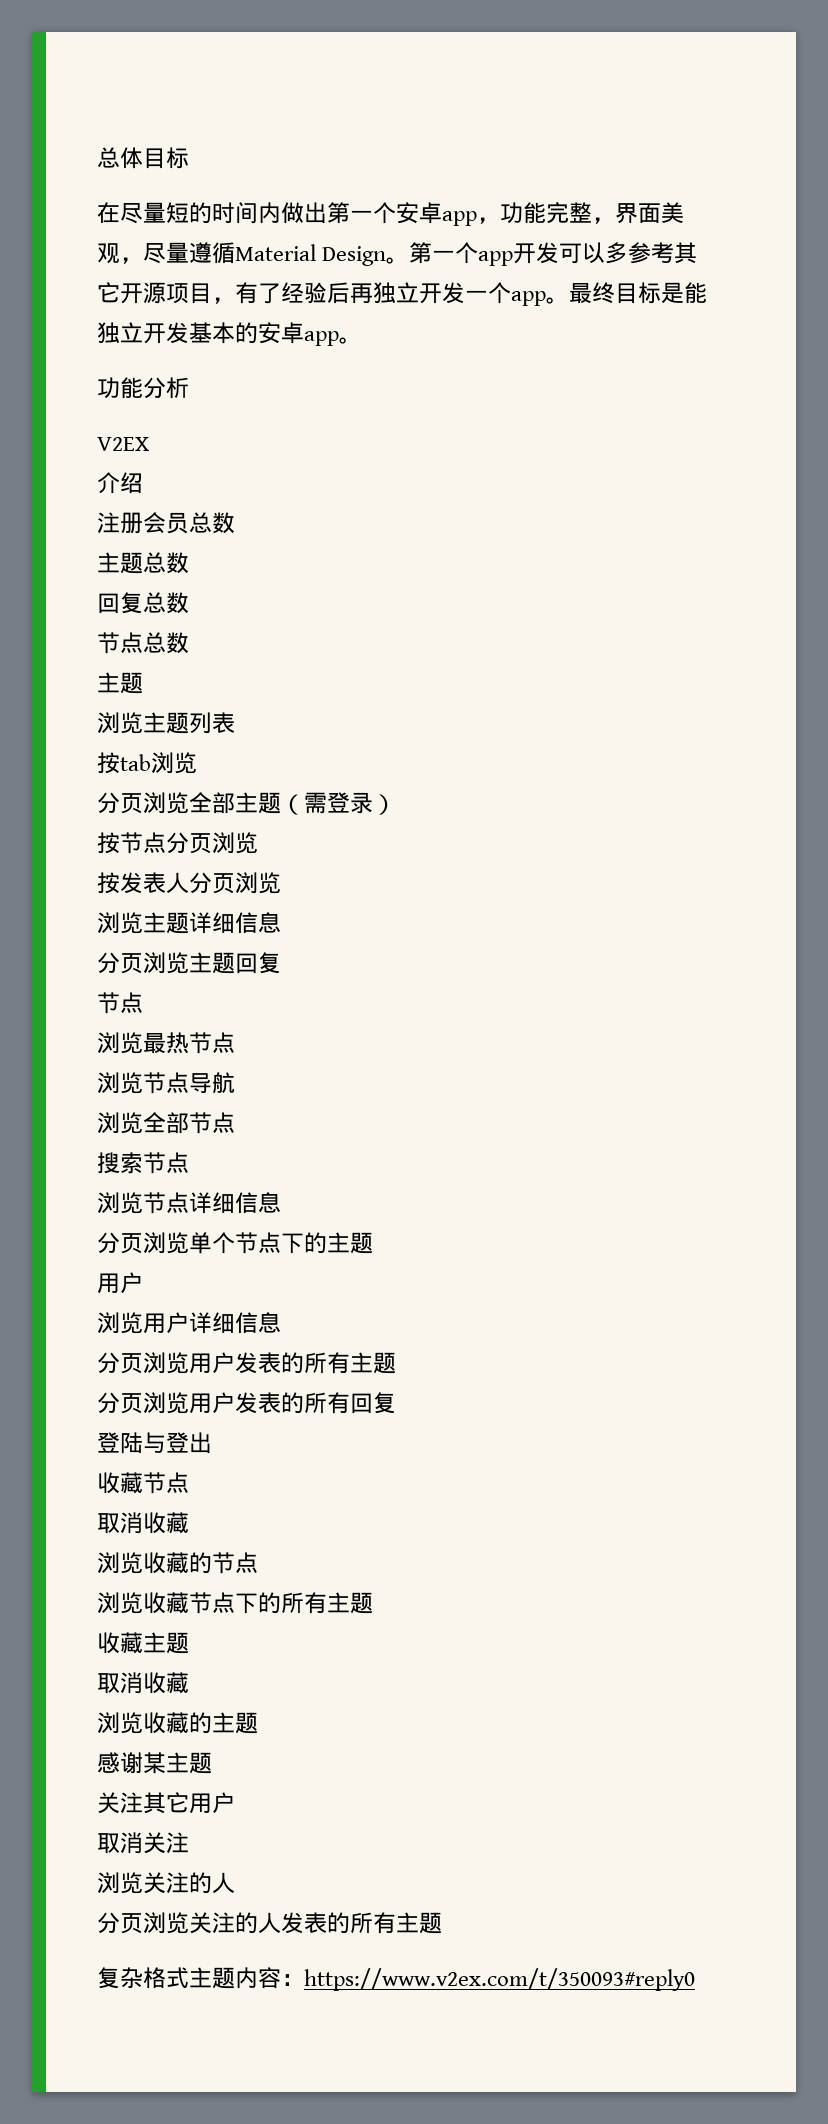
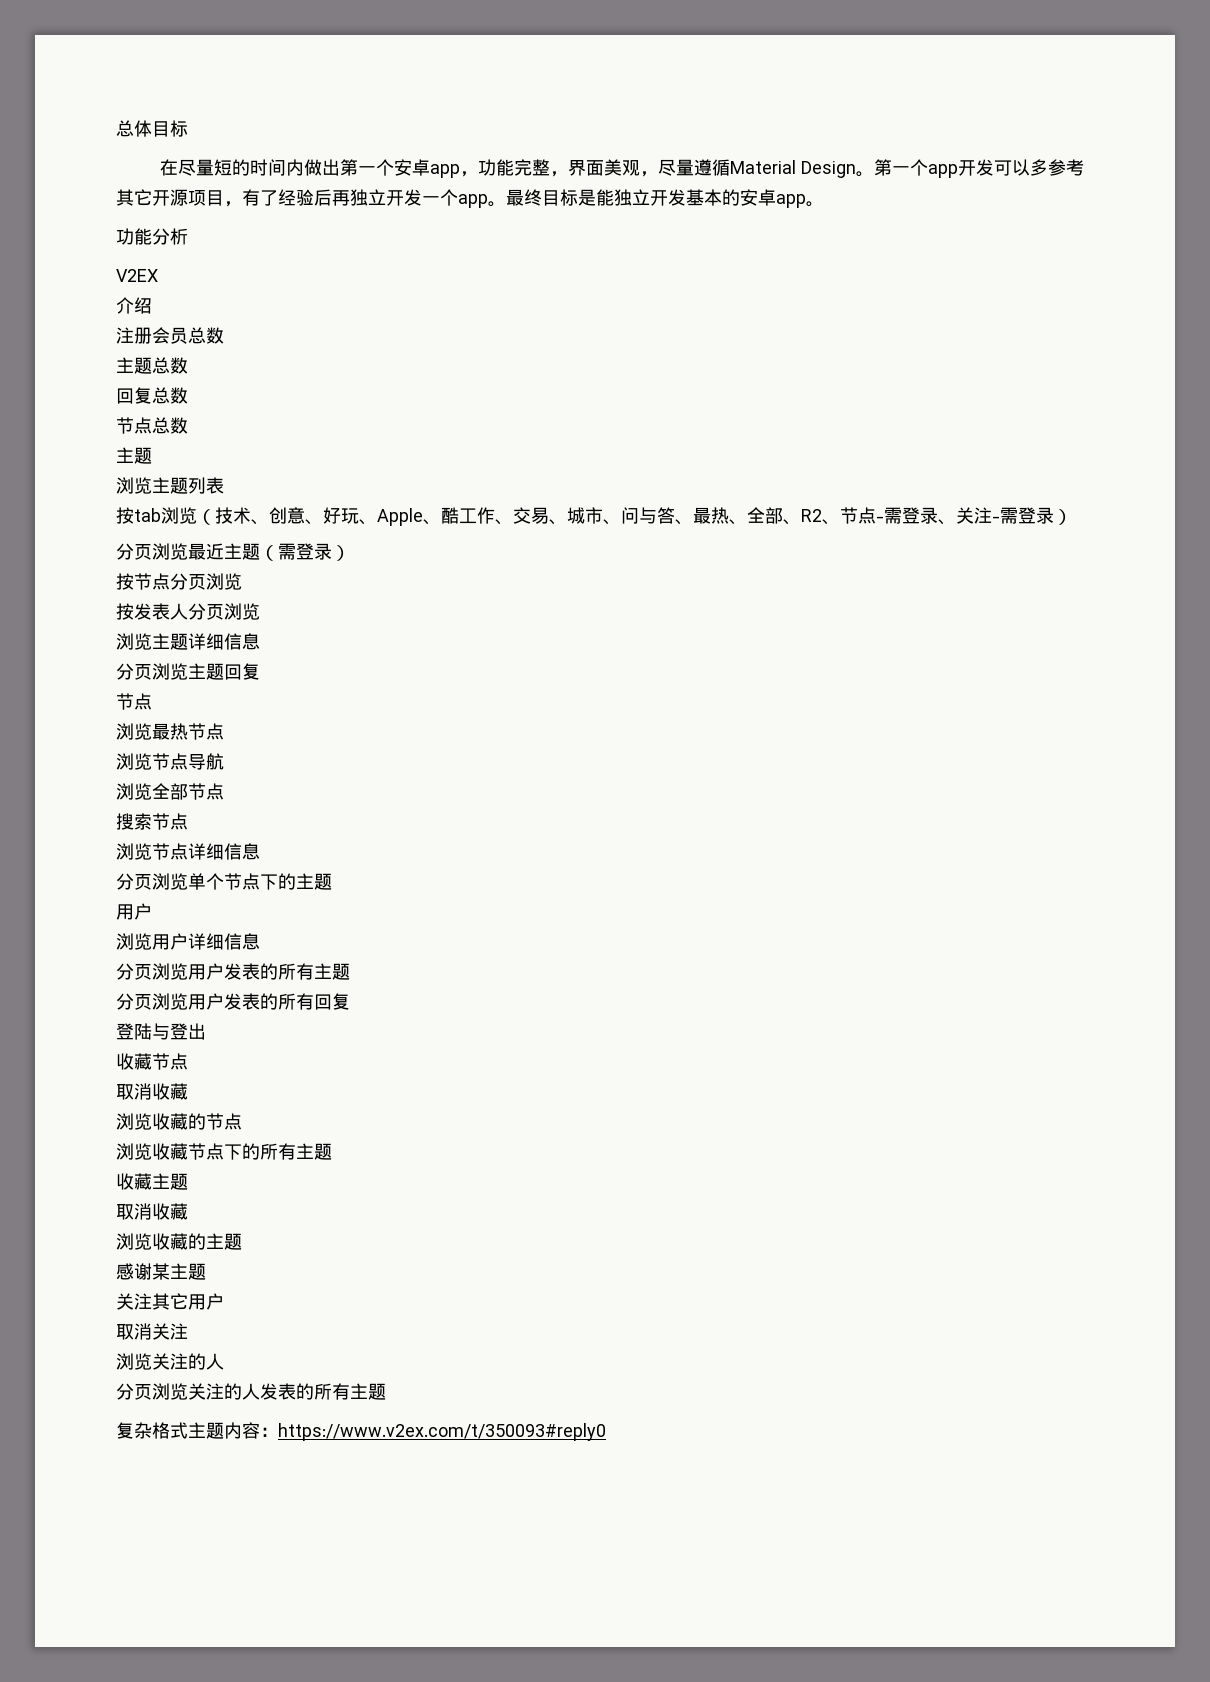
[97,792,235,814] // 分页浏览全部 -> [197,507,1072,526] [116,543,224,560] （技术、创意、好玩、Apple、酷工作、交易、城市、问与答、最热、全部、R2、节点-需登录、关注-需登录） // 分页浏览最近

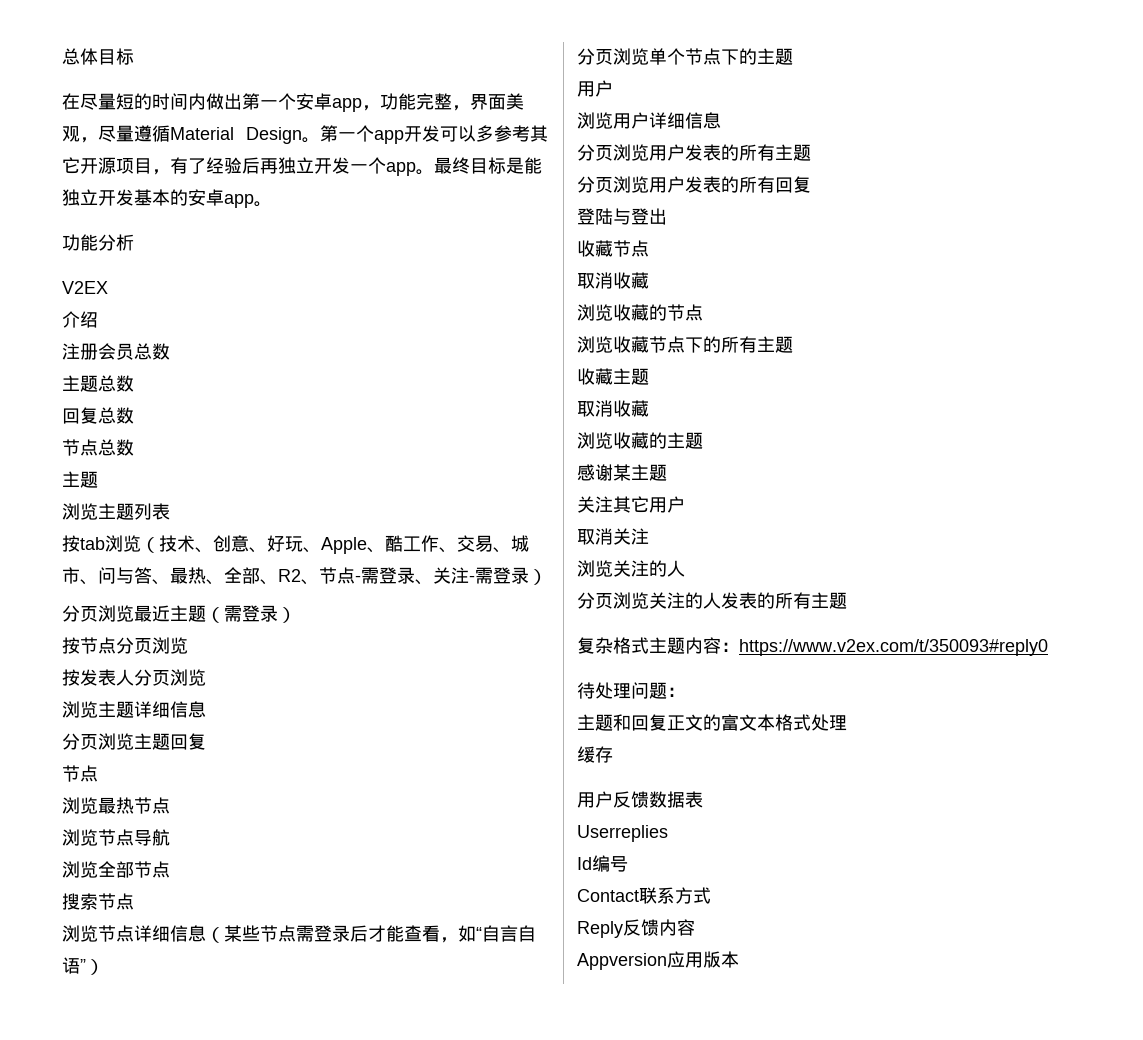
(260, 851) none -> [206,925,536,943] [62,957,104,975] （某些节点需登录后才能查看，如“自言自语”）
(606, 1432) none -> [577,682,685,699] [577,714,847,731] [577,746,613,763] [577,791,703,808] [577,825,668,842] [577,855,628,872] [577,887,711,904] [577,919,695,938] [577,951,739,970] // 待处理问题： // 主题和回复正文的富文本格式处理 // 缓存 // 用户反馈数据表 // Userreplies // Id编号 // Contact联系方式 // Reply反馈内容 // Appversion应用版本

